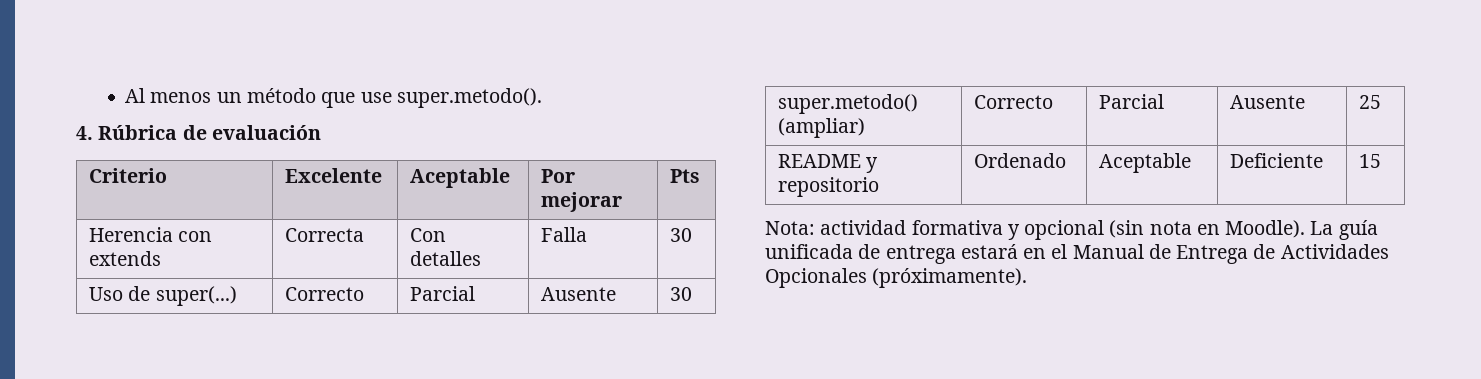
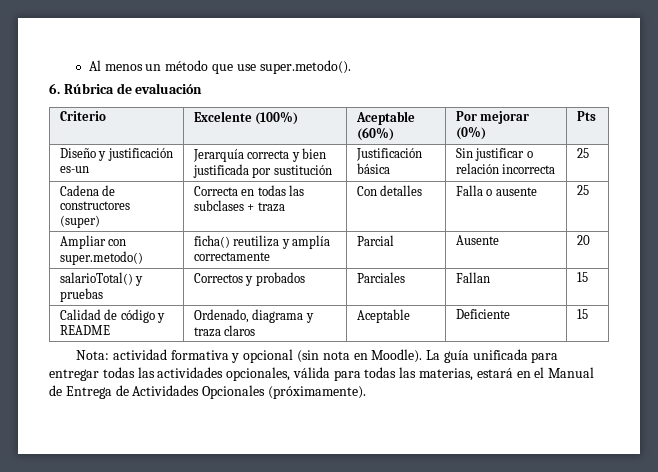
[76,126,93,140] 4. -> [49,83,60,94] 6.
[410,168,511,188] | Aceptable -> [255,111,299,125] [355,111,415,125] [356,127,394,141] (100%) | Aceptable (60%)
(623, 202) none -> [455,126,486,140] (0%)
[89,227,213,242] [89,251,162,266] [285,228,365,242] [410,228,447,242] [410,251,482,266] [541,227,588,242] [670,228,693,242] [89,286,237,306] [285,287,365,301] [410,286,476,301] [541,287,617,301] [670,287,693,301] [778,94,919,114] [778,118,866,138] [974,95,1054,109] [1099,94,1165,109] [1230,95,1306,109] [1359,95,1382,109] [778,154,879,173] [778,177,880,197] [974,153,1067,168] Herencia con extends | Correcta | Con detalles | Falla | 30 // Uso de super(...) | Correcto | Parcial | Ausente | 30 // super.metodo() (ampliar) | Correcto | Parcial | Ausente | 25 // README y repositorio | Ordenado -> [59,148,173,161] [59,166,89,173] [192,148,327,162] [192,164,332,178] [355,148,422,161] [356,163,390,174] [455,148,533,161] [455,163,556,174] [576,148,589,158] [59,185,116,196] [59,201,130,210] [59,215,100,228] [193,185,305,196] [193,200,285,212] [356,185,423,196] [455,185,537,196] [576,185,589,195] [59,235,127,249] [59,251,143,265] [193,235,331,249] [193,252,270,261] [356,235,394,246] [455,235,499,245] [576,235,590,245] [59,272,144,286] [59,288,103,302] [193,272,305,286] [356,272,405,283] [455,272,490,283] [576,272,588,282] [59,309,166,323] [59,325,110,335] [193,309,314,323] [193,325,256,337] Diseño y justificación es-un | Jerarquía correcta y bien justificada por sustitución | Justificación básica | Sin justificar o relación incorrecta | 25 // Cadena de constructores (super) | Correcta en todas las subclases + traza | Con detalles | Falla o ausente | 25 // Ampliar con super.metodo() | ficha() reutiliza y amplía correctamente | Parcial | Ausente | 20 // salarioTotal() y pruebas | Correctos y probados | Parciales | Fallan | 15 // Calidad de código y README | Ordenado, diagrama y traza claros
[858,244,956,264] de entrega -> [531,352,559,363] [49,367,474,381] para entregar todas las actividades opcionales, válida para todas las materias,

